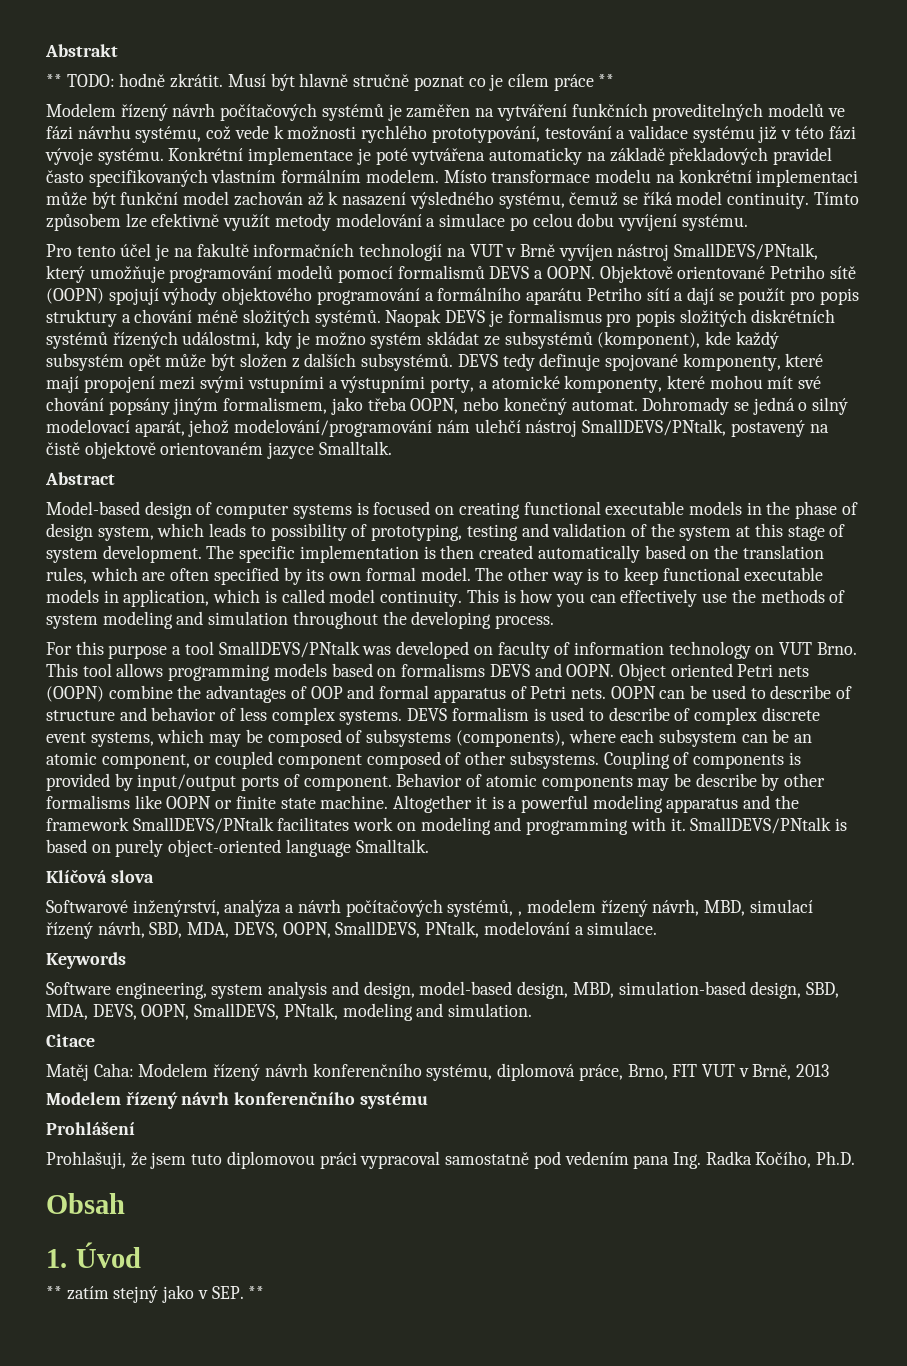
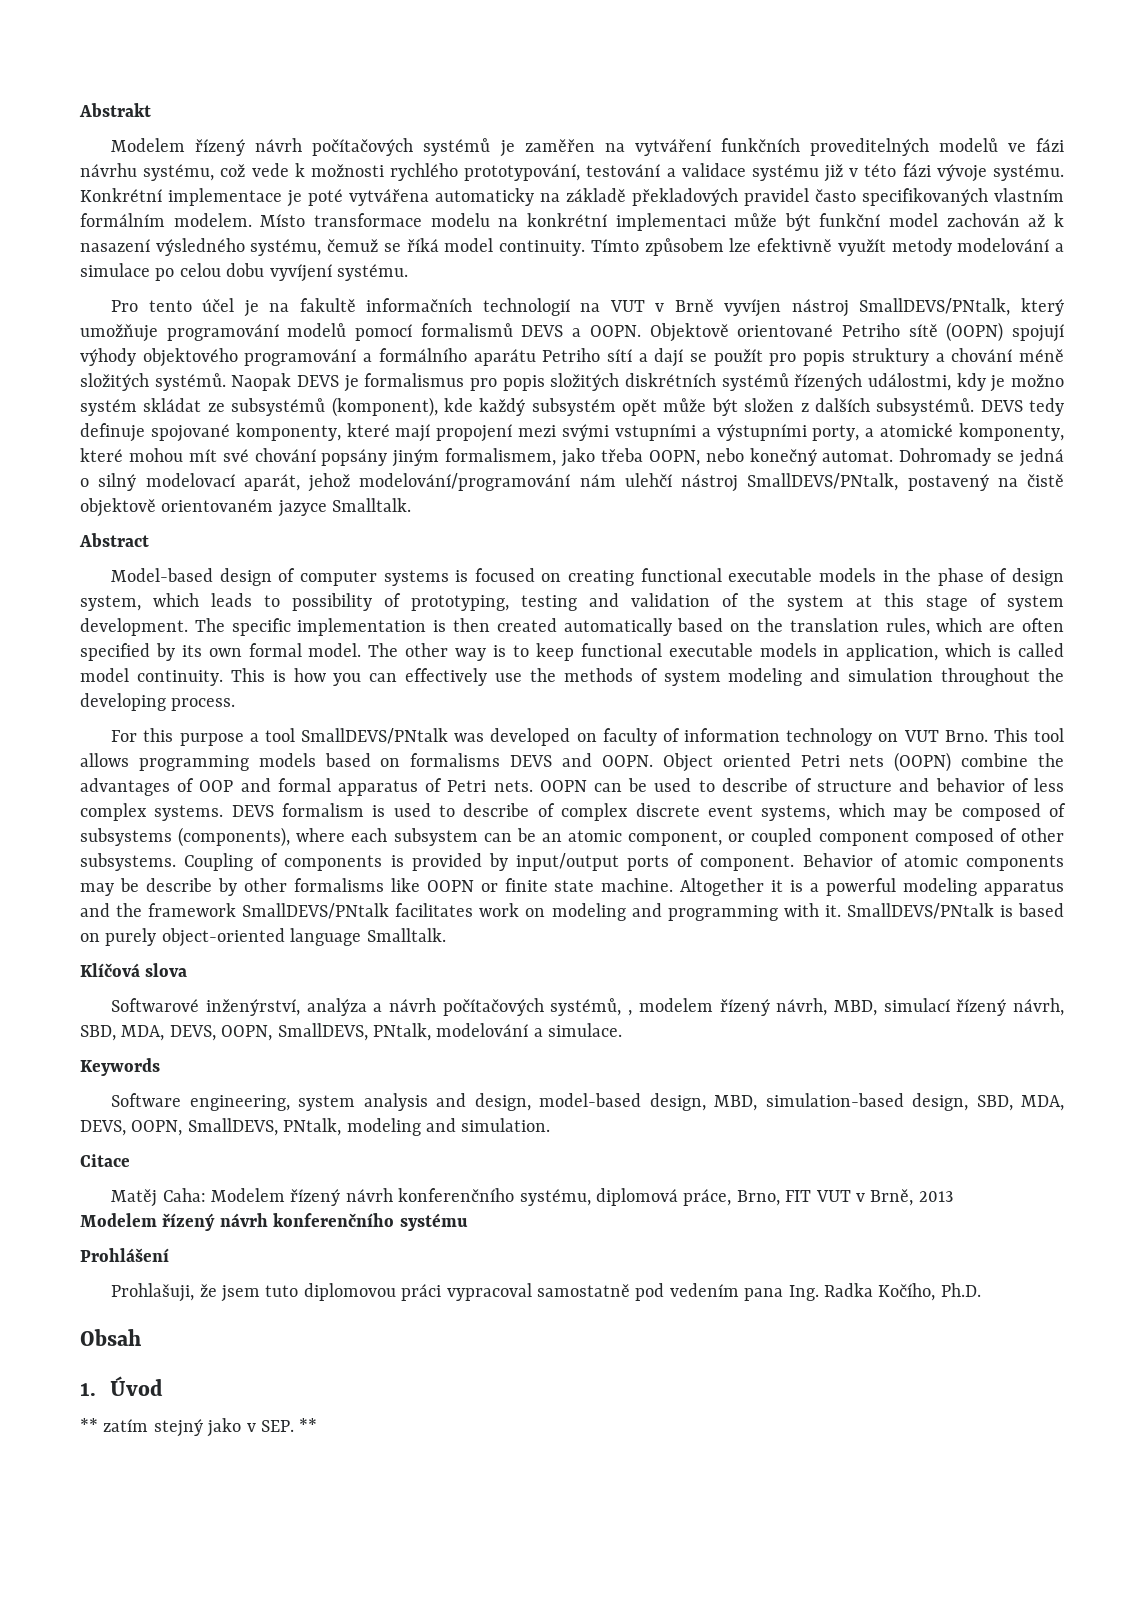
[46,73,615,91] // ** TODO: hodně zkrátit. Musí být hlavně stručně poznat co je cílem práce ** -> (151, 110) none

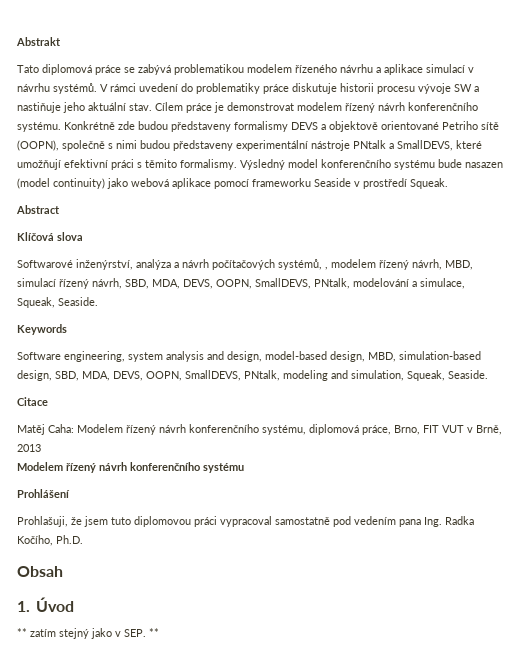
[111,138,1065,157] [80,163,1064,182] [80,188,1064,207] [80,213,1064,231] [80,238,1065,256] [80,263,408,282] [111,298,1064,317] [80,322,1065,342] [80,348,1065,367] [80,373,1064,392] [80,397,1064,417] [80,423,1064,442] [80,448,1064,467] [80,473,1064,492] [80,498,412,517] [79,533,149,547] [111,568,1064,586] [80,593,1064,611] [80,618,1064,636] [80,643,1065,661] [80,668,1064,686] [80,693,236,711] [111,728,1064,746] [80,752,1064,772] [80,778,1065,796] [80,803,1067,821] [80,827,1064,847] [80,853,1064,871] [80,878,1064,896] [80,903,1064,921] [80,928,446,947] Modelem řízený návrh počítačových systémů je zaměřen na vytváření funkčních proveditelných modelů ve fázi návrhu systému, což vede k možnosti rychlého prototypování, testování a validace systému již v této fázi vývoje systému. Konkrétní implementace je poté vytvářena automaticky na základě překladových pravidel často specifikovaných vlastním formálním modelem. Místo transformace modelu na konkrétní implementaci může být funkční model zachován až k nasazení výsledného systému, čemuž se říká model continuity. Tímto způsobem lze efektivně využít metody modelování a simulace po celou dobu vyvíjení systému. // Pro tento účel je na fakultě informačních technologií na VUT v Brně vyvíjen nástroj SmallDEVS/PNtalk, který umožňuje programování modelů pomocí formalismů DEVS a OOPN. Objektově orientované Petriho sítě (OOPN) spojují výhody objektového programování a formálního aparátu Petriho sítí a dají se použít pro popis struktury a chování méně složitých systémů. Naopak DEVS je formalismus pro popis složitých diskrétních systémů řízených událostmi, kdy je možno systém skládat ze subsystémů (komponent), kde každý subsystém opět může být složen z dalších subsystémů. DEVS tedy definuje spojované komponenty, které mají propojení mezi svými vstupními a výstupními porty, a atomické komponenty, které mohou mít své chování popsány jiným formalismem, jako třeba OOPN, nebo konečný automat. Dohromady se jedná o silný modelovací aparát, jehož modelování/programování nám ulehčí nástroj SmallDEVS/PNtalk, postavený na čistě objektově orientovaném jazyce Smalltalk. // Abstract // Model-based design of computer systems is focused on creating functional executable models in the phase of design system, which leads to possibility of prototyping, testing and validation of the system at this stage of system development. The specific implementation is then created automatically based on the translation rules, which are often specified by its own formal model. The other way is to keep functional executable models in application, which is called model continuity. This is how you can effectively use the methods of system modeling and simulation throughout the developing process. // For this purpose a tool SmallDEVS/PNtalk was developed on faculty of information technology on VUT Brno. This tool allows programming models based on formalisms DEVS and OOPN. Object oriented Petri nets (OOPN) combine the advantages of OOP and formal apparatus of Petri nets. OOPN can be used to describe of structure and behavior of less complex systems. DEVS formalism is used to describe of complex discrete event systems, which may be composed of subsystems (components), where each subsystem can be an atomic component, or coupled component composed of other subsystems. Coupling of components is provided by input/output ports of component. Behavior of atomic components may be describe by other formalisms like OOPN or finite state machine. Altogether it is a powerful modeling apparatus and the framework SmallDEVS/PNtalk facilitates work on modeling and programming with it. SmallDEVS/PNtalk is based on purely object-oriented language Smalltalk. -> [17,64,474,75] [17,83,479,94] [17,102,478,113] [17,121,499,132] [17,140,482,151] [17,159,503,170] [17,178,448,189] [16,205,60,214] Tato diplomová práce se zabývá problematikou modelem řízeného návrhu a aplikace simulací v návrhu systémů. V rámci uvedení do problematiky práce diskutuje historii procesu vývoje SW a nastiňuje jeho aktuální stav. Cílem práce je demonstrovat modelem řízený návrh konferenčního systému. Konkrétně zde budou představeny formalismy DEVS a objektově orientované Petriho sítě (OOPN), společně s nimi budou představeny experimentální nástroje PNtalk a SmallDEVS, které umožňují efektivní práci s těmito formalismy. Výsledný model konferenčního systému bude nasazen (model continuity) jako webová aplikace pomocí frameworku Seaside v prostředí Squeak. // Abstract
[548,1023,623,1037] simulace. -> [420,278,465,289] [17,297,98,308] simulace, Squeak, Seaside.
[461,1118,551,1132] simulation. -> [351,370,488,381] simulation, Squeak, Seaside.

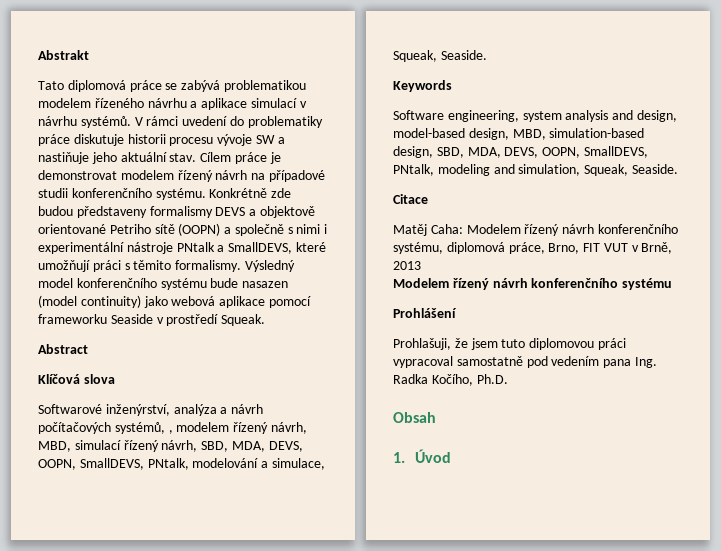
(405, 106) none -> [251,170,325,182] [38,188,68,198] na případové studii
[17,140,59,151] (OOPN), -> [178,223,232,236] (OOPN) a
[140,140,233,151] budou představeny -> [324,224,328,234] i
[64,159,108,168] efektivní -> (90, 266) none
[17,628,159,639] // ** zatím stejný jako v SEP. ** -> (451, 456) none

